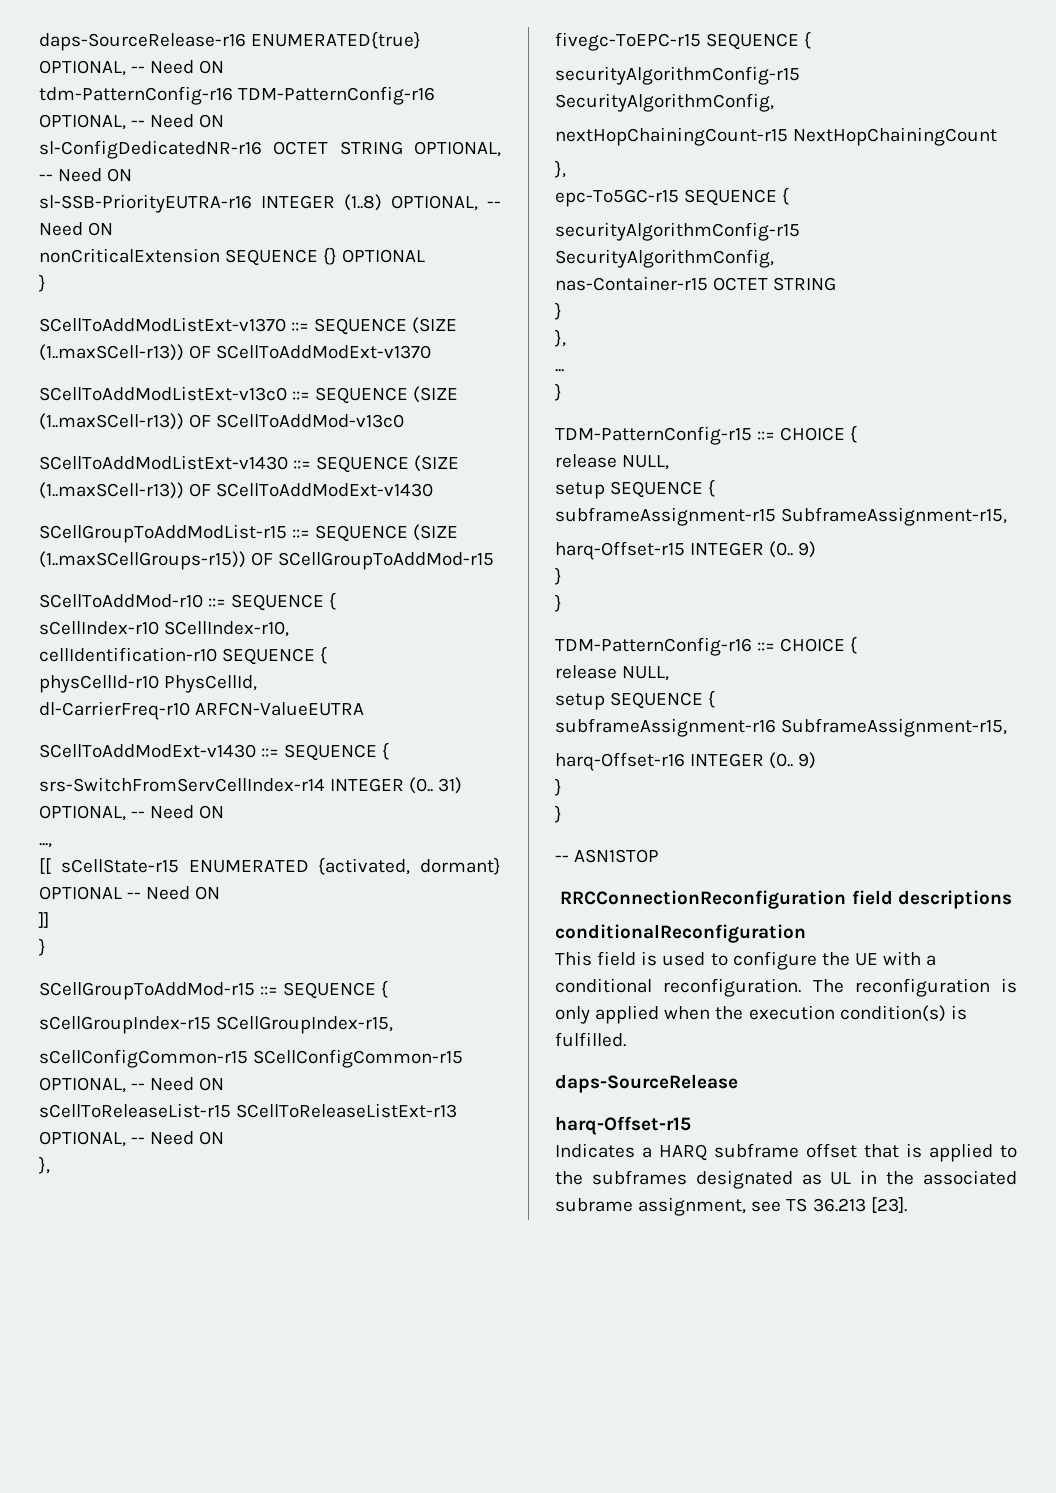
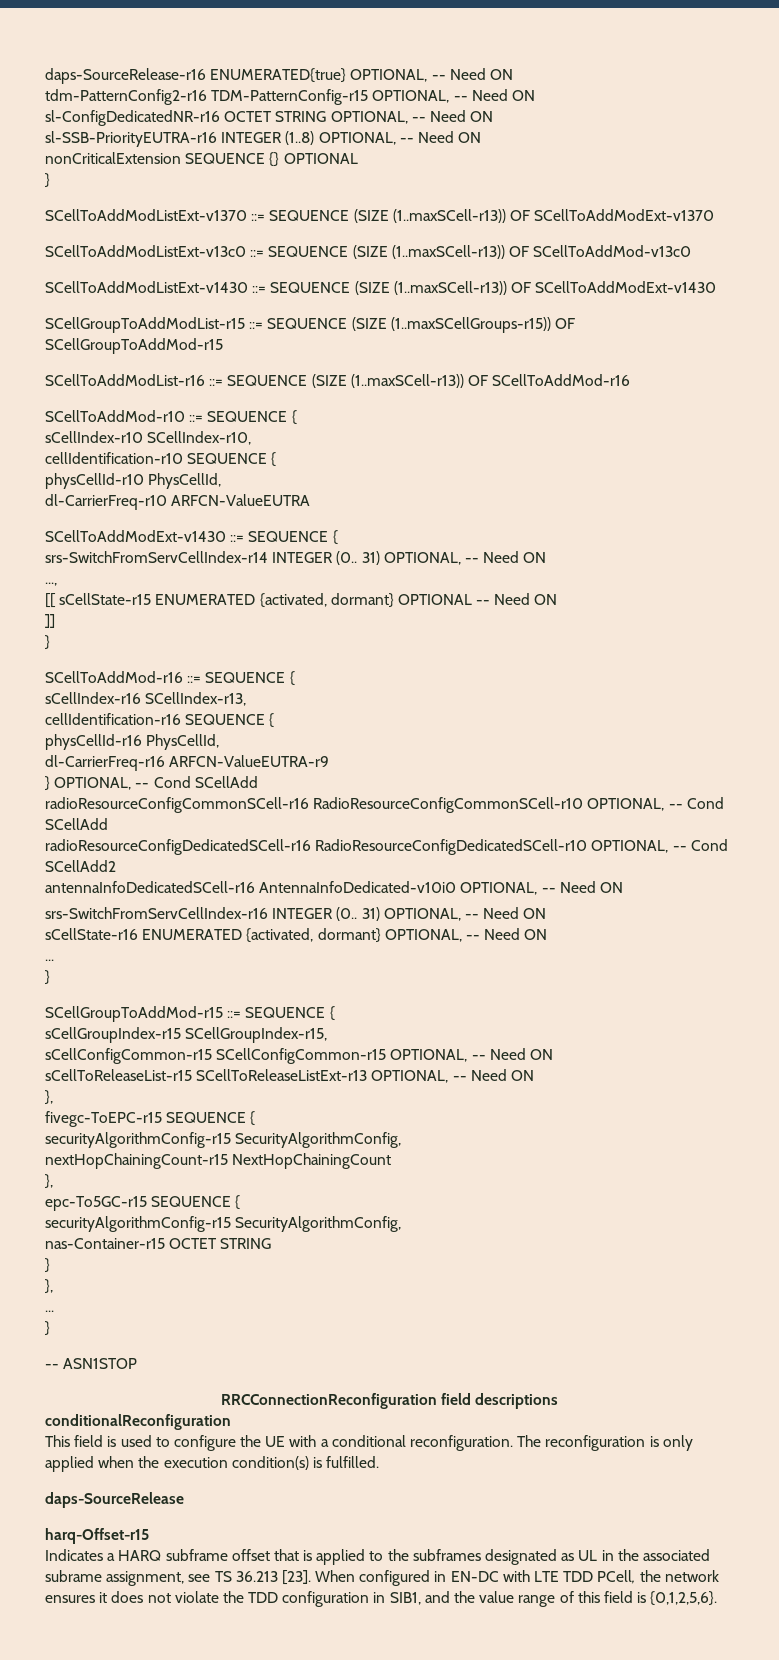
[39,86,436,105] tdm-PatternConfig-r16 TDM-PatternConfig-r16 -> [45,89,369,105] tdm-PatternConfig2-r16 TDM-PatternConfig-r15
(495, 561) none -> [45,374,631,388] // SCellToAddModList-r16 ::= SEQUENCE (SIZE (1..maxSCell-r13)) OF SCellToAddMod-r16
(46, 947) none -> [45,671,295,686] [45,692,247,706] [45,713,275,728] [45,734,220,750] [45,755,330,771] [45,776,258,791] [45,797,724,813] [45,818,108,830] [45,839,728,855] [45,860,116,872] [45,881,623,895] [45,907,547,921] [45,928,548,943] [45,959,54,961] [45,970,50,985] // SCellToAddMod-r16 ::= SEQUENCE { // sCellIndex-r16 SCellIndex-r13, // cellIdentification-r16 SEQUENCE { // physCellId-r16 PhysCellId, // dl-CarrierFreq-r16 ARFCN-ValueEUTRA-r9 // } OPTIONAL, -- Cond SCellAdd // radioResourceConfigCommonSCell-r16 RadioResourceConfigCommonSCell-r10 OPTIONAL, -- Cond SCellAdd // radioResourceConfigDedicatedSCell-r16 RadioResourceConfigDedicatedSCell-r10 OPTIONAL, -- Cond SCellAdd2 // antennaInfoDedicatedSCell-r16 AntennaInfoDedicated-v10i0 OPTIONAL, -- Need ON // srs-SwitchFromServCellIndex-r16 INTEGER (0.. 31) OPTIONAL, -- Need ON // sCellState-r16 ENUMERATED {activated, dormant} OPTIONAL, -- Need ON // ... // }
[555,425,858,445] [555,454,670,470] [555,479,716,499] [555,507,1008,526] [555,541,817,560] [555,567,562,585] [555,594,562,612] [555,636,858,656] [555,665,670,681] [555,690,716,710] [555,718,1008,737] [555,752,817,771] [555,778,562,796] [555,805,562,823] // TDM-PatternConfig-r15 ::= CHOICE { // release NULL, // setup SEQUENCE { // subframeAssignment-r15 SubframeAssignment-r15, // harq-Offset-r15 INTEGER (0.. 9) // } // } // TDM-PatternConfig-r16 ::= CHOICE { // release NULL, // setup SEQUENCE { // subframeAssignment-r16 SubframeAssignment-r15, // harq-Offset-r16 INTEGER (0.. 9) // } // } -> (50, 1328) none
(907, 1205) none -> [315,1570,719,1586] [45,1591,718,1607] When configured in EN-DC with LTE TDD PCell, the network ensures it does not violate the TDD configuration in SIB1, and the value range of this field is {0,1,2,5,6}.

